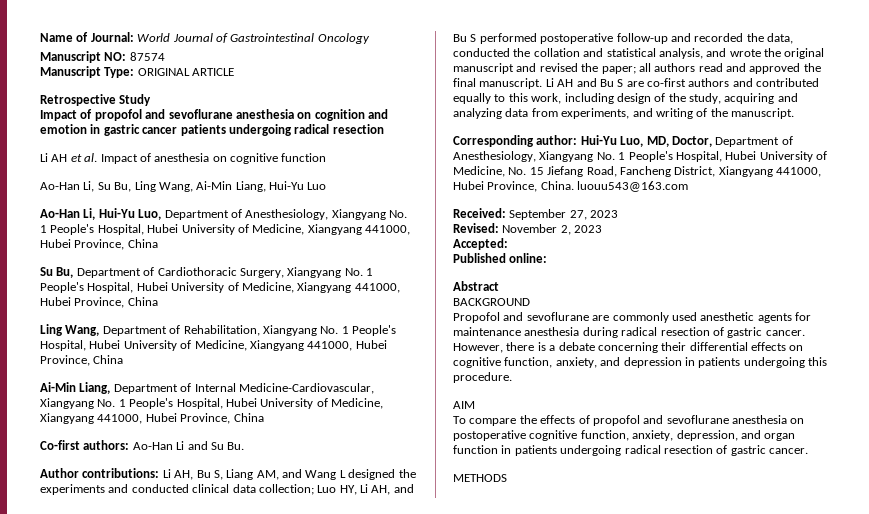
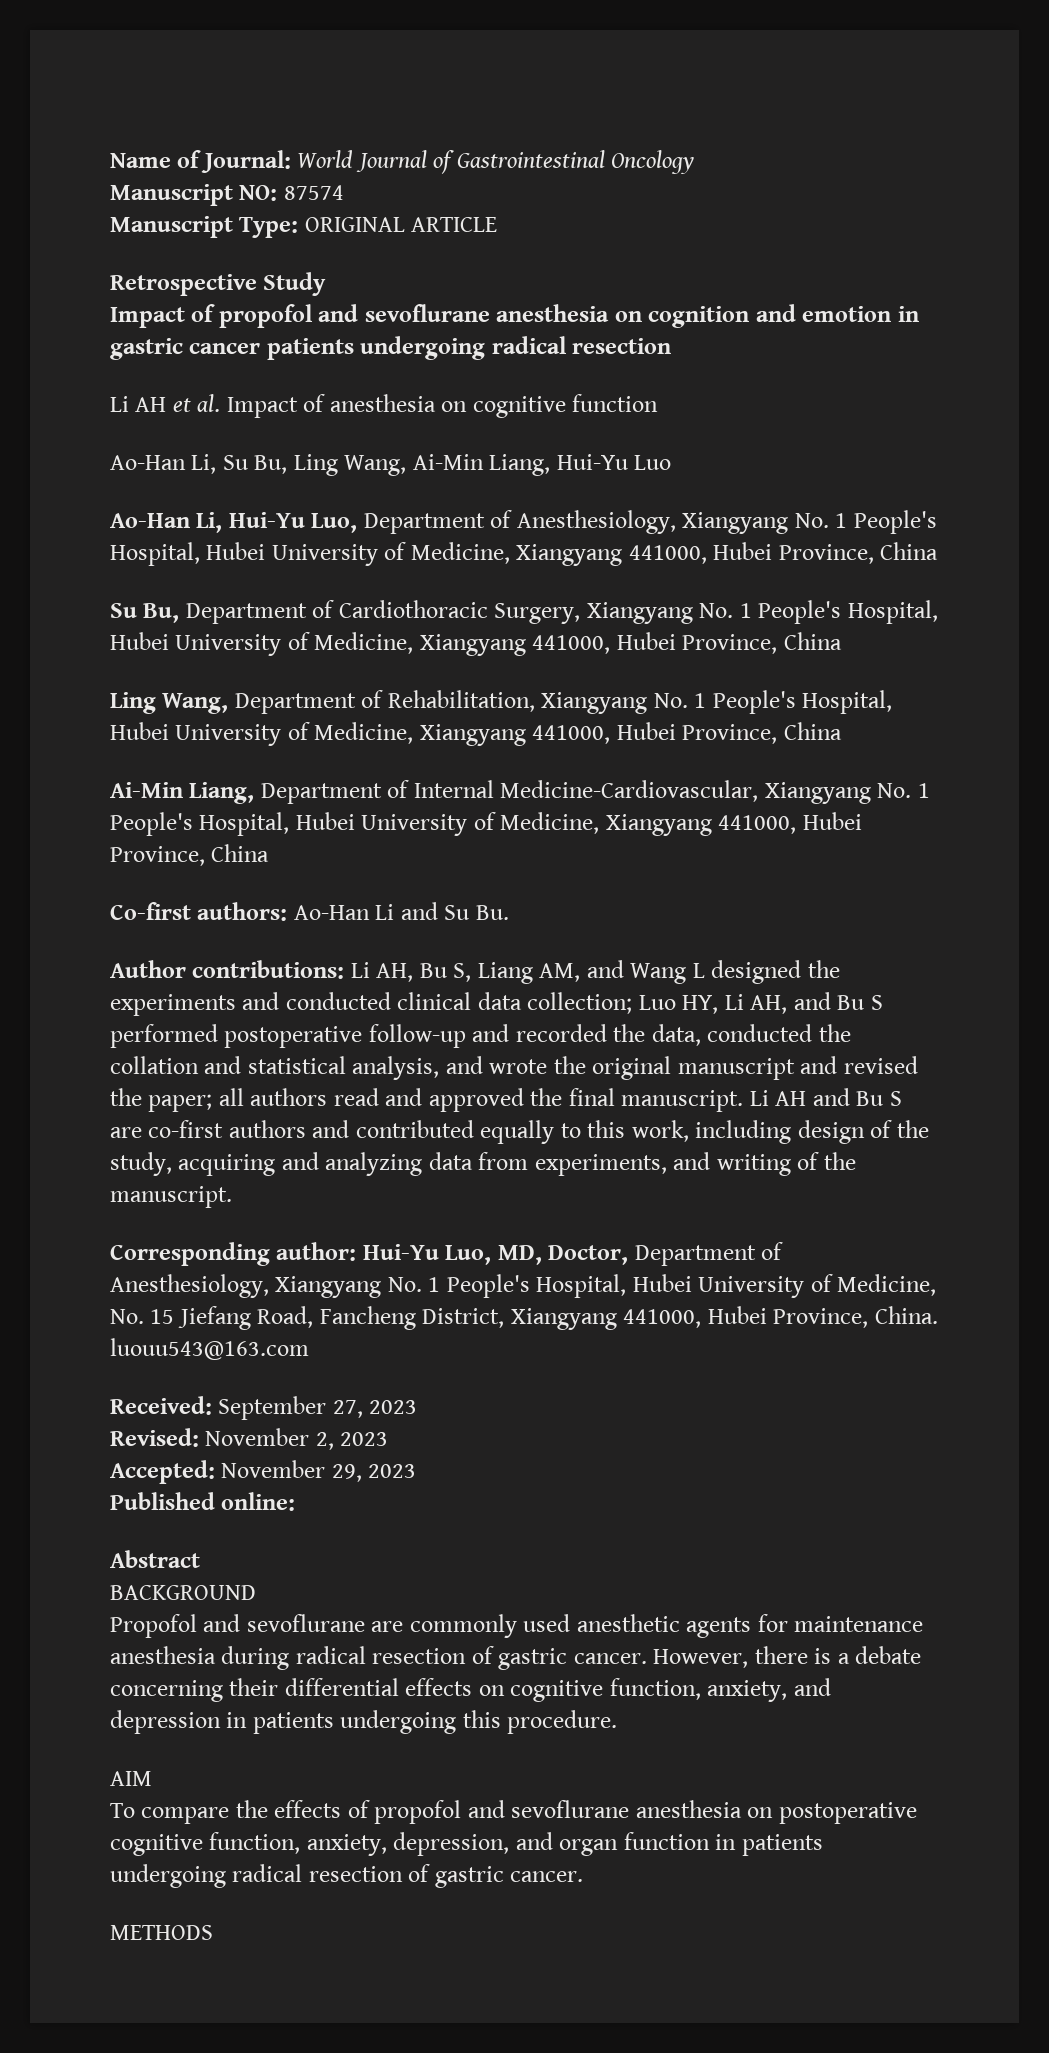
(508, 244) none -> [221,1460,417,1482] November 29, 2023

